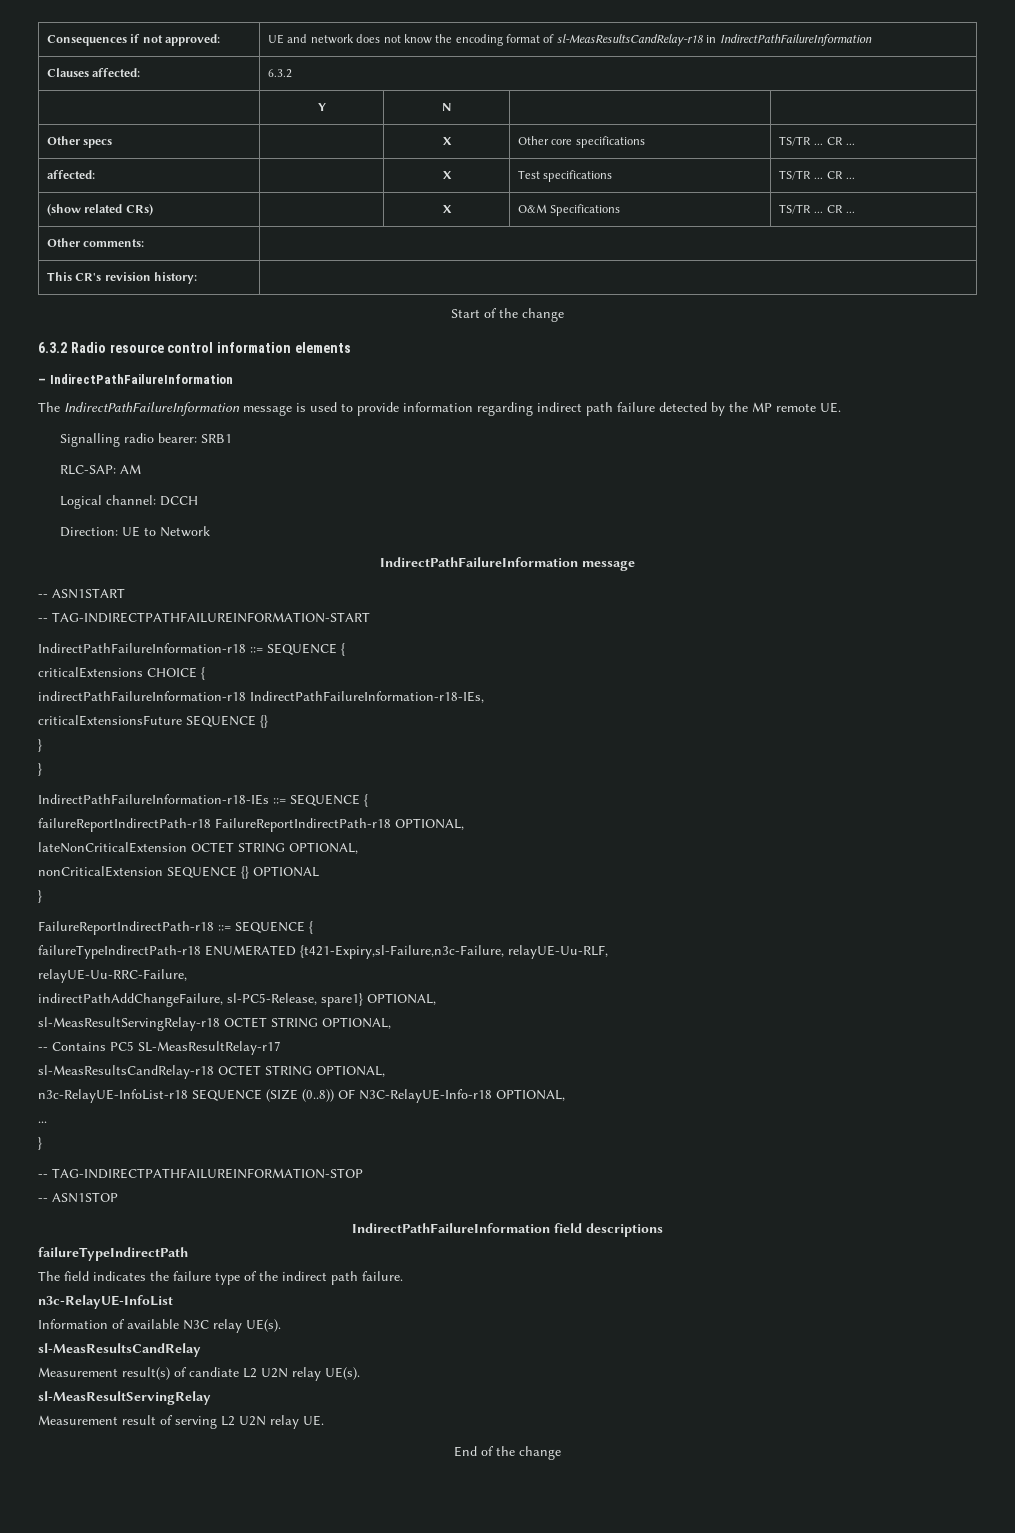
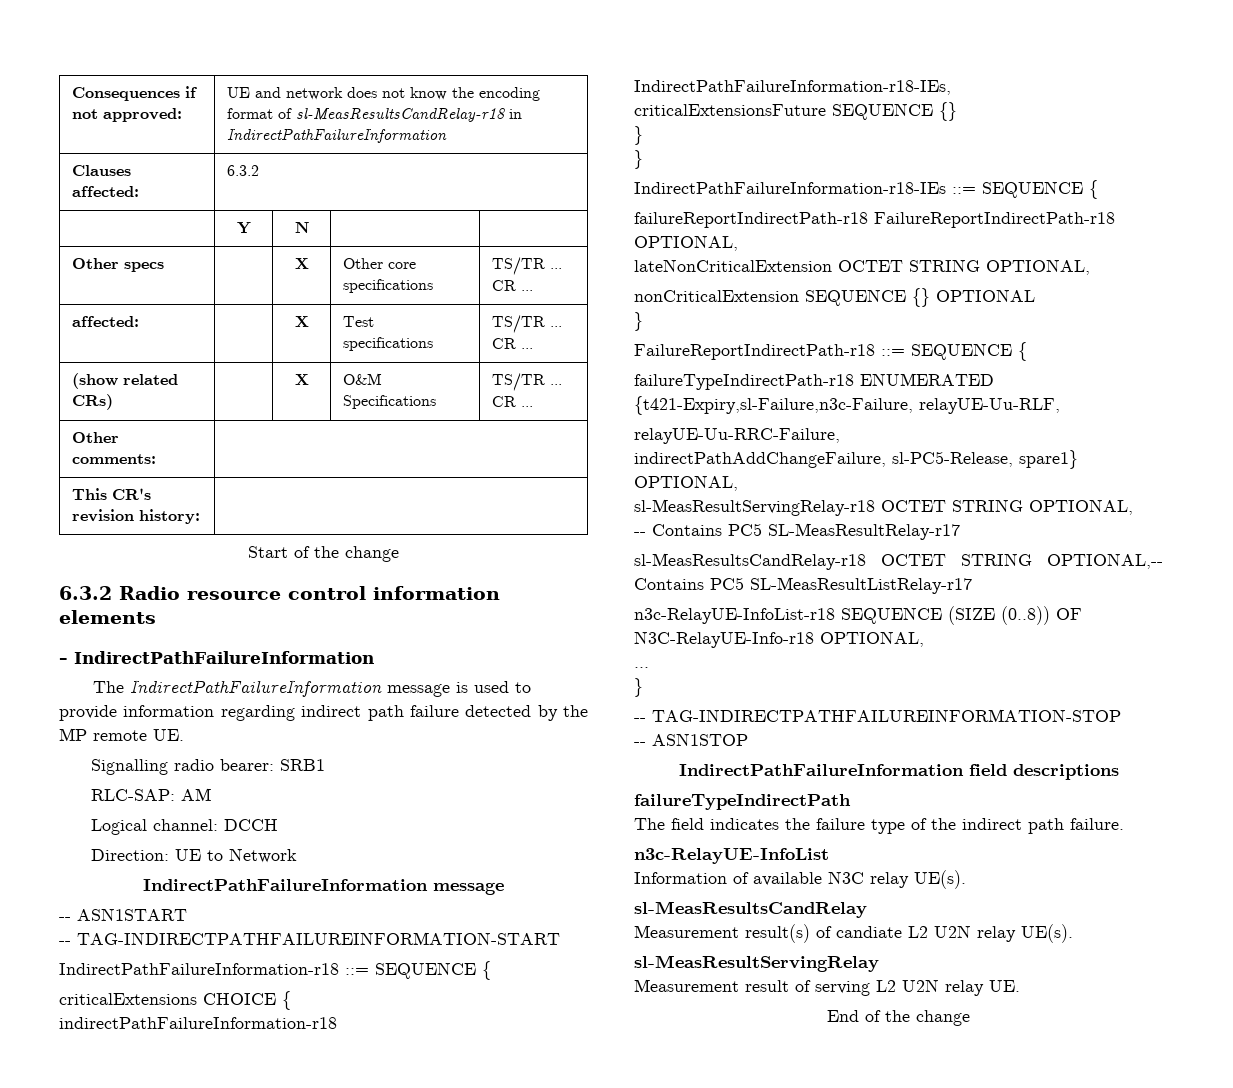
[316,1065,385,1077] OPTIONAL, -> [1047,553,1163,569] [634,577,972,594] OPTIONAL,-- Contains PC5 SL-MeasResultListRelay-r17

